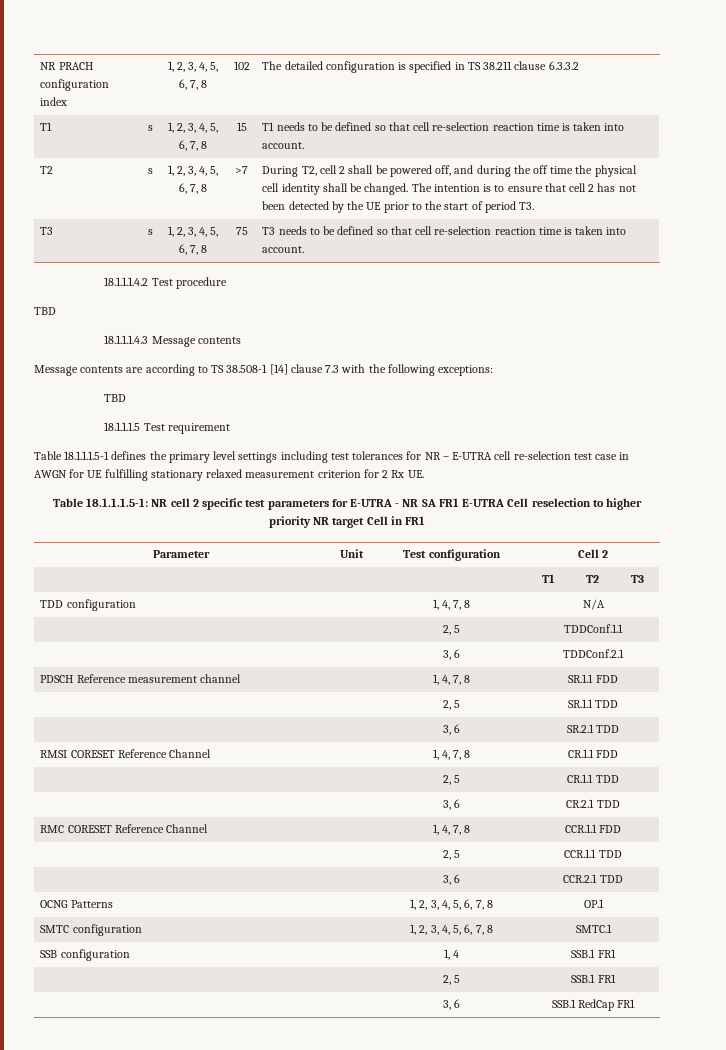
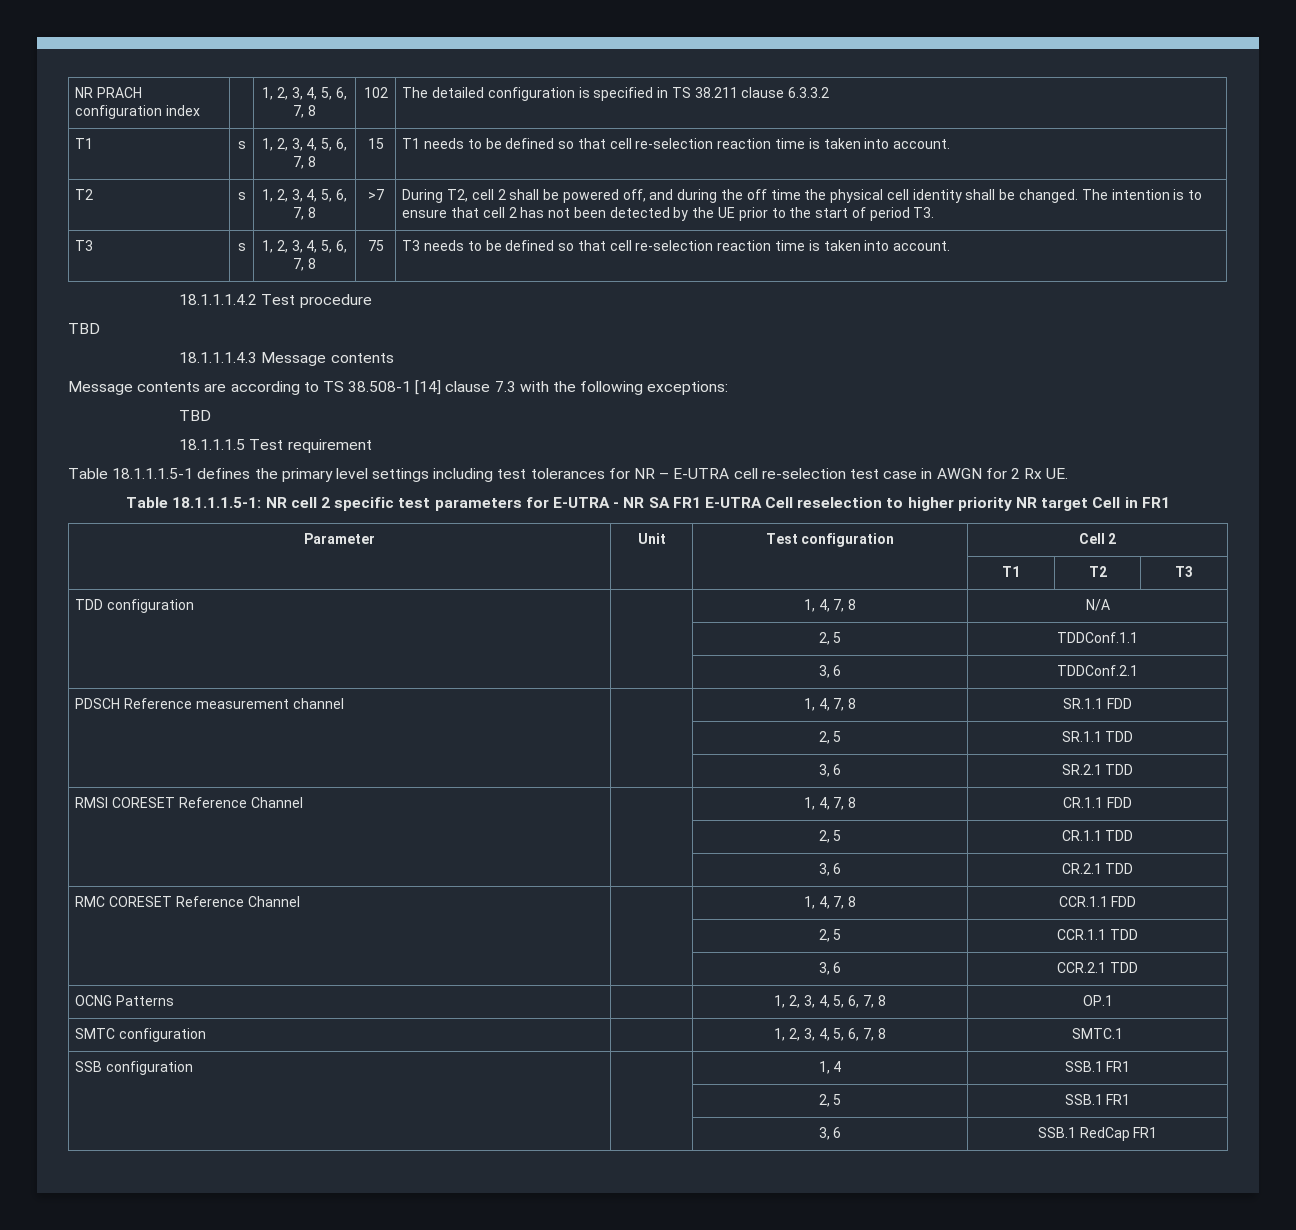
[87,469,379,481] UE fulfilling stationary relaxed measurement criterion for -> (1007, 473) none

